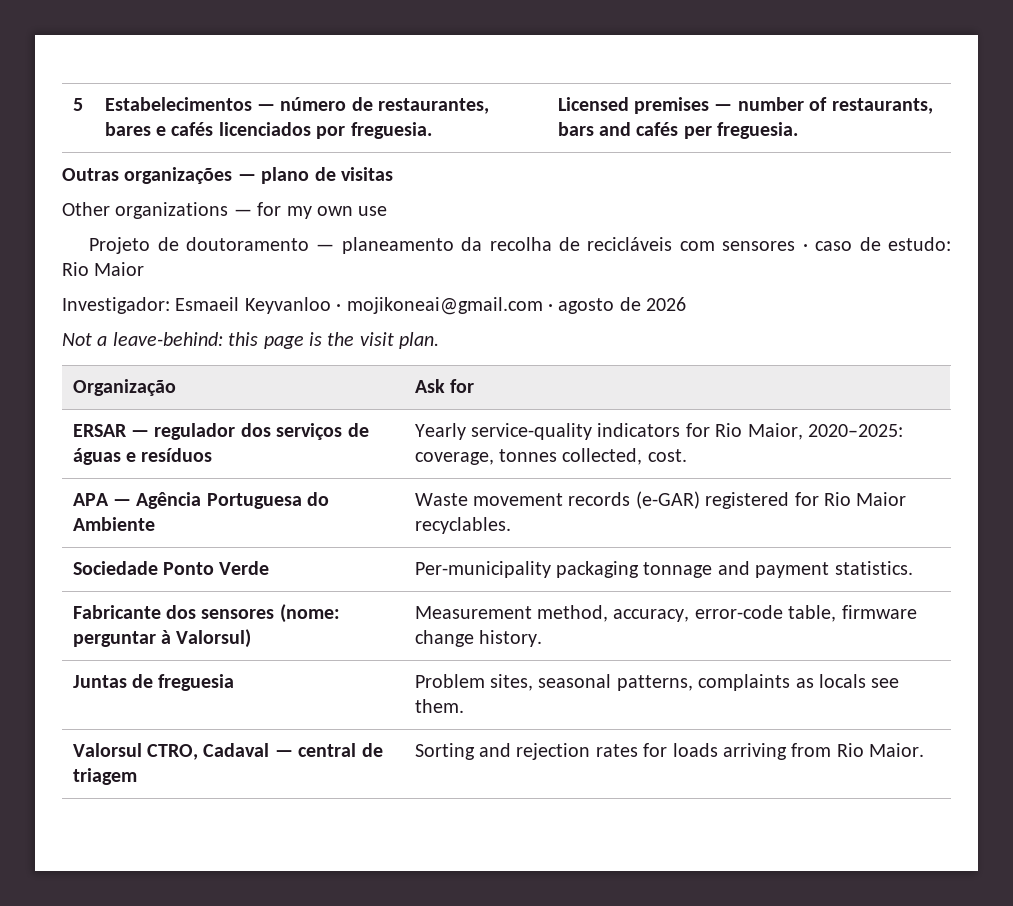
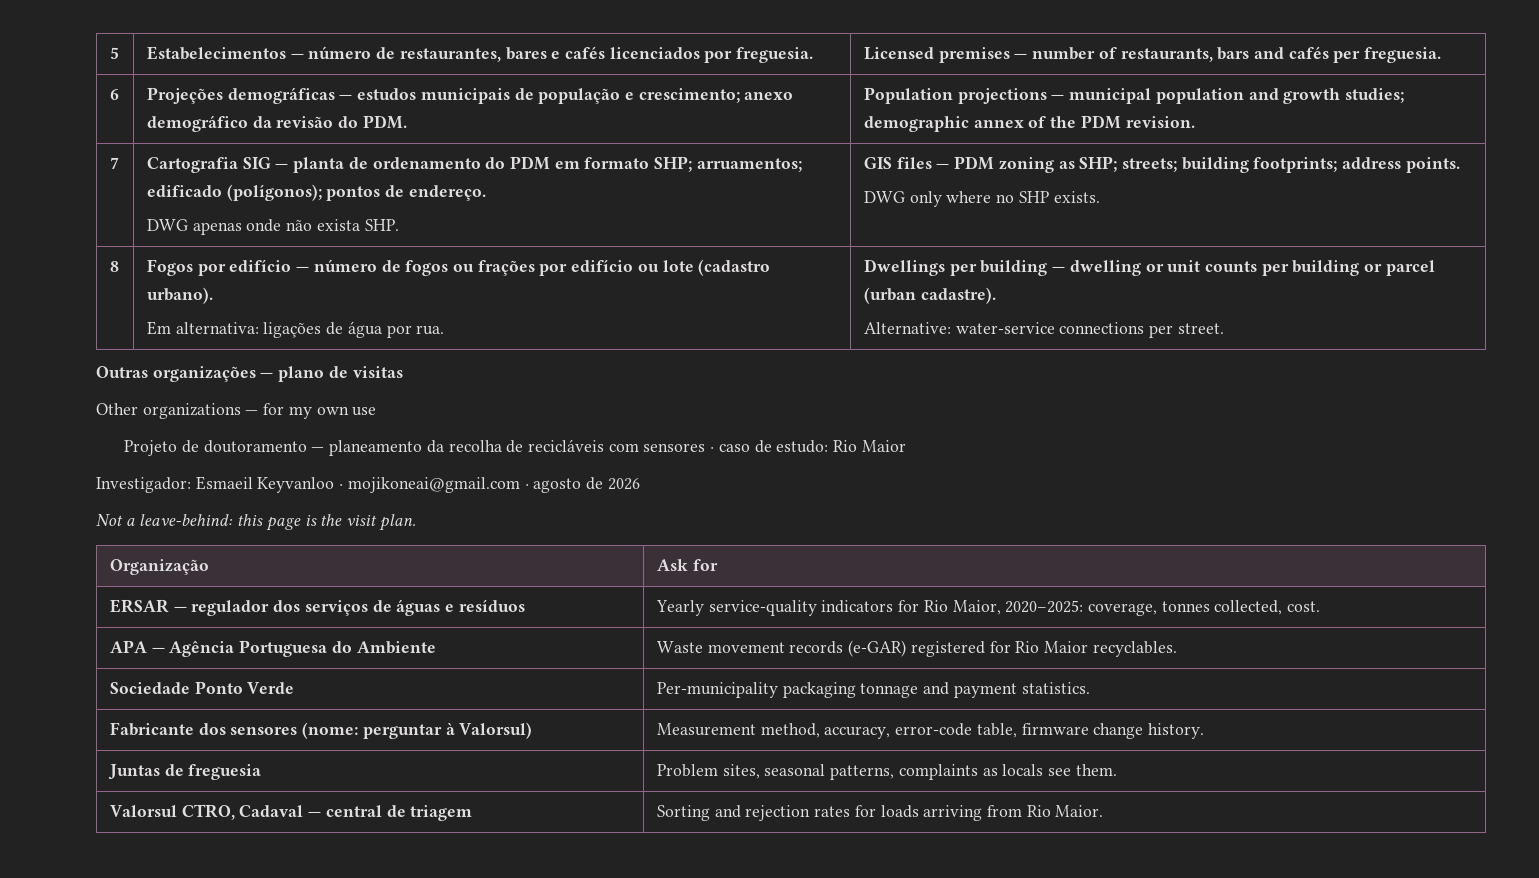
(799, 130) none -> [109,89,119,100] [146,87,794,104] [146,115,407,132] [863,87,1404,104] [863,115,1195,132] [109,157,119,169] [146,156,802,173] [146,184,486,201] [146,219,399,235] [863,156,1460,173] [863,191,1100,207] [109,261,119,272] [146,259,771,276] [146,287,213,304] [146,321,445,338] [863,259,1435,276] [863,287,996,304] [863,322,1224,338] // 6 | Projeções demográficas — estudos municipais de população e crescimento; anexo demográfico da revisão do PDM. | Population projections — municipal population and growth studies; demographic annex of the PDM revision. // 7 | Cartografia SIG — planta de ordenamento do PDM em formato SHP; arruamentos; edificado (polígonos); pontos de endereço. // DWG apenas onde não exista SHP. | GIS files — PDM zoning as SHP; streets; building footprints; address points. // DWG only where no SHP exists. // 8 | Fogos por edifício — número de fogos ou frações por edifício ou lote (cadastro urbano). // Em alternativa: ligações de água por rua. | Dwellings per building — dwelling or unit counts per building or parcel (urban cadastre). // Alternative: water-service connections per street.

